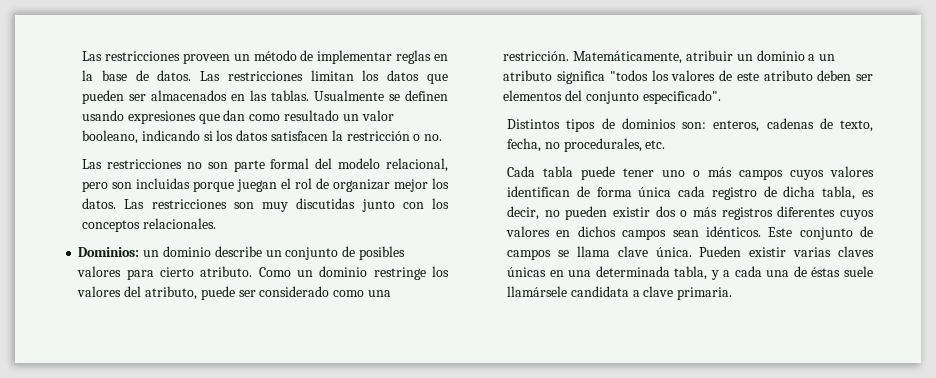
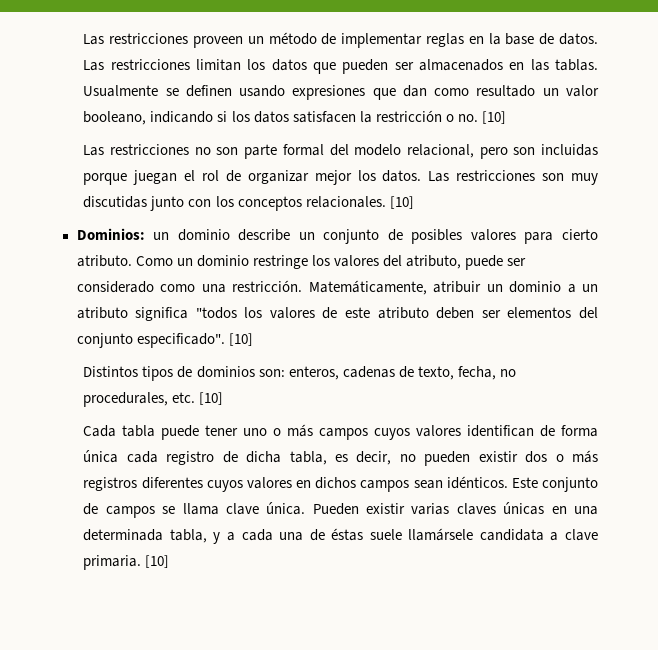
(443, 137) none -> [481,111,506,124] [10]
(216, 223) none -> [389,196,414,209] [10]
(721, 97) none -> [228,333,253,346] [10]
(666, 144) none -> [199,392,224,405] [10]
(733, 293) none -> [145,555,170,568] [10]

